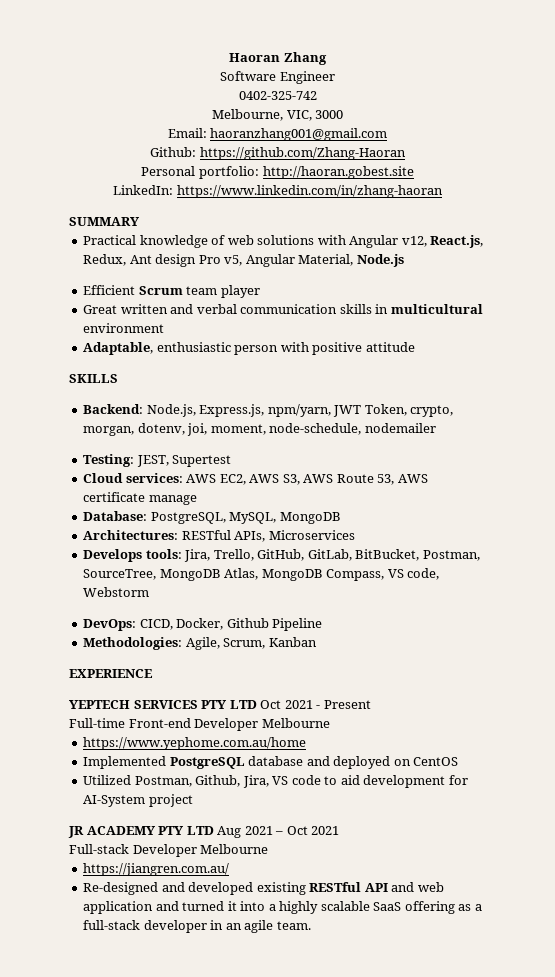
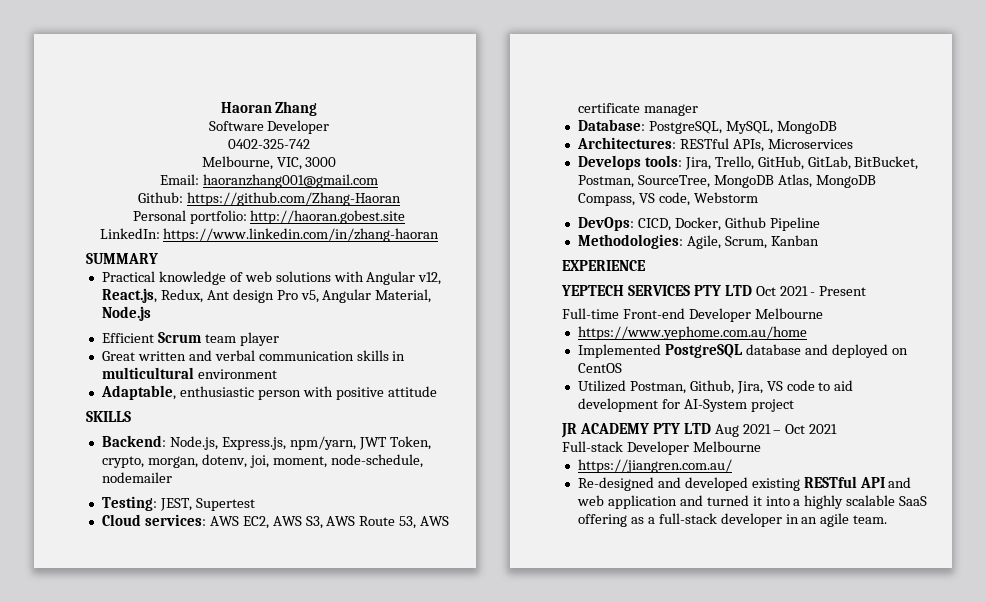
[279,71,335,84] Engineer -> [267,120,330,134] Developer
[148,495,197,505] manage -> [643,104,698,116] manager

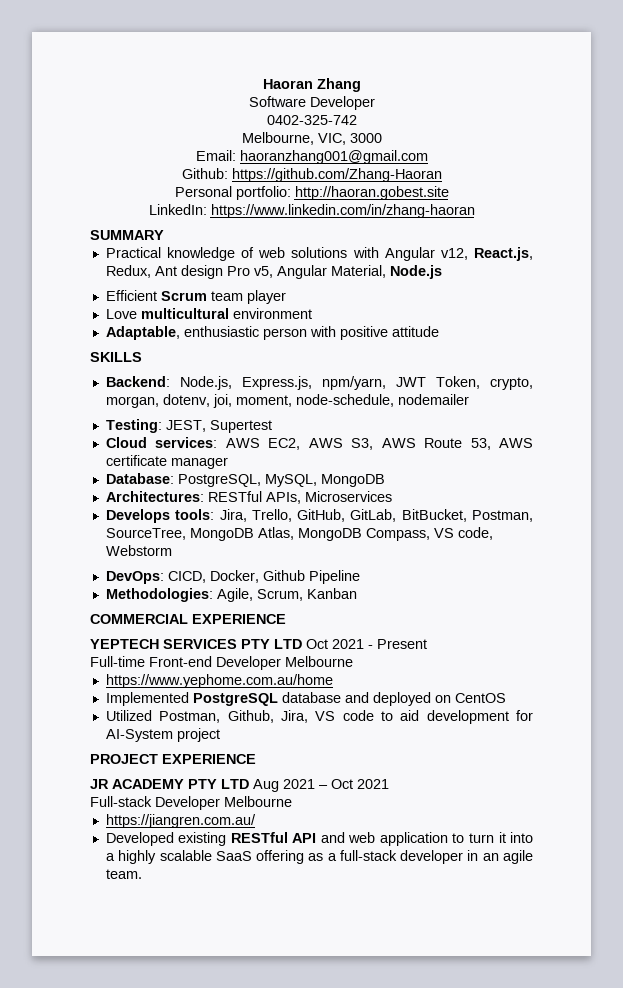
[101,350,406,361] Great written and verbal communication skills in -> [105,309,137,319] Love
(819, 240) none -> [90,614,188,624] COMMERCIAL
(794, 405) none -> [90,754,256,764] // PROJECT EXPERIENCE
[577,477,748,491] Re-designed and developed -> [105,832,174,846] Developed
[679,495,749,506] and turned -> [452,833,494,843] to turn

